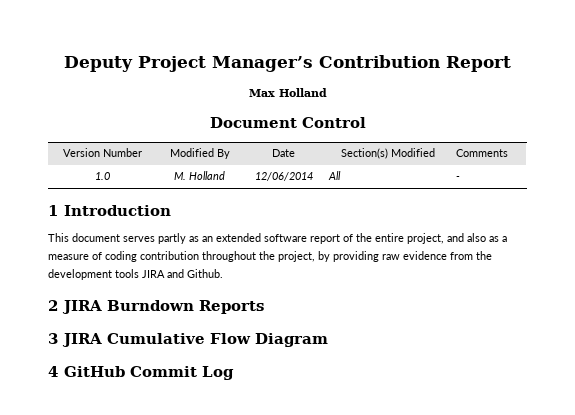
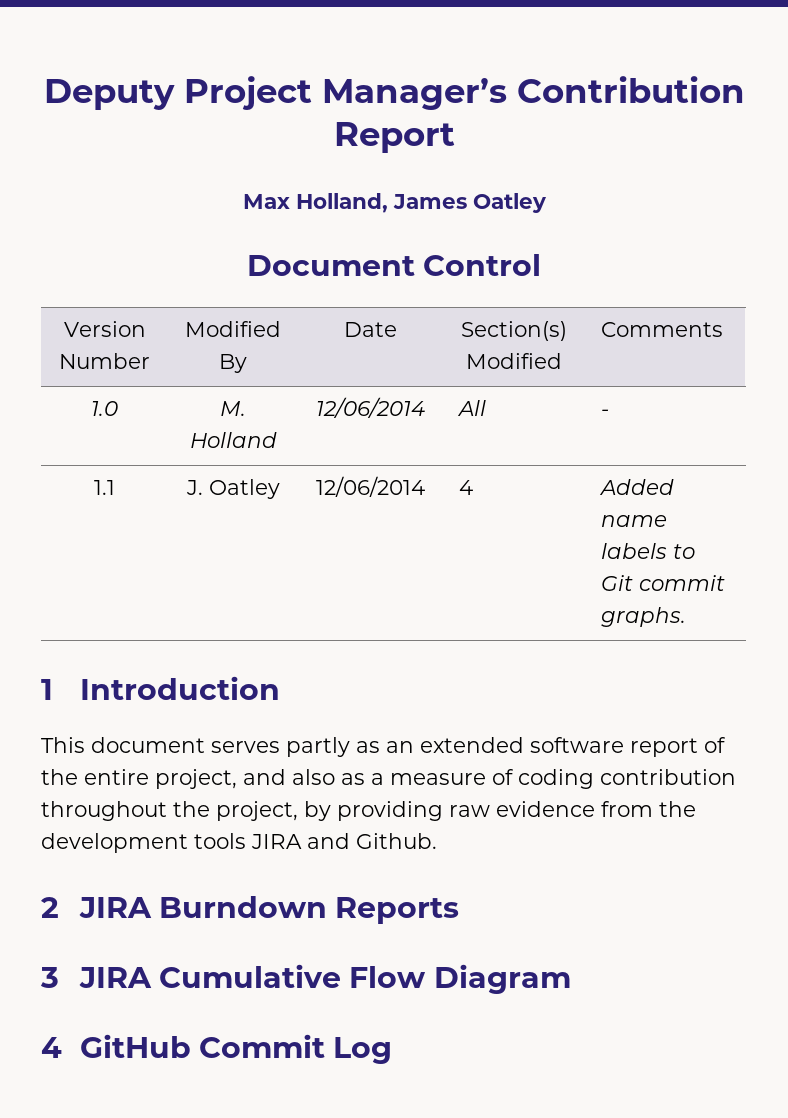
[278,88,327,97] Holland -> [295,193,547,213] Holland, James Oatley
(460, 178) none -> [94,480,115,495] [185,479,280,499] [316,476,425,497] [458,480,473,495] [598,479,674,495] [600,515,667,527] [600,543,695,559] [600,575,725,591] [600,607,686,627] // 1.1 | J. Oatley | 12/06/2014 | 4 | Added name labels to Git commit graphs.

